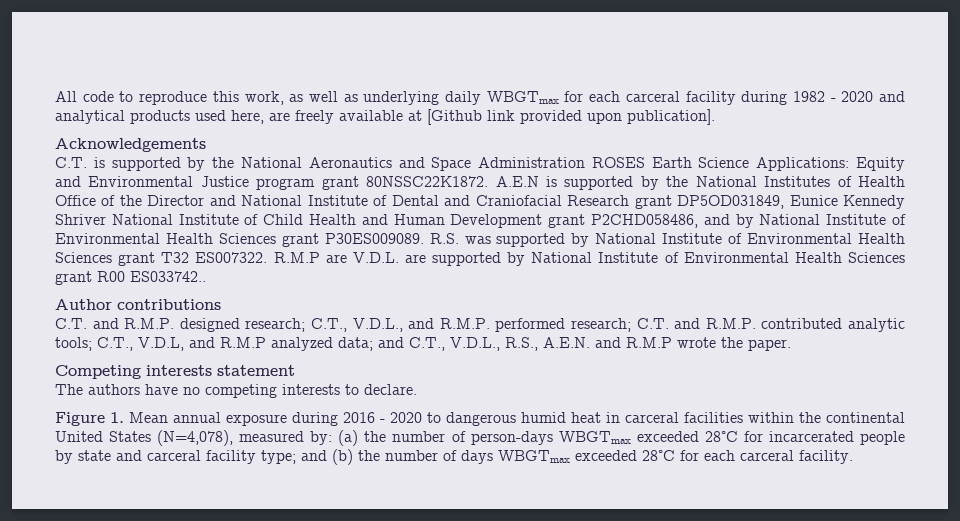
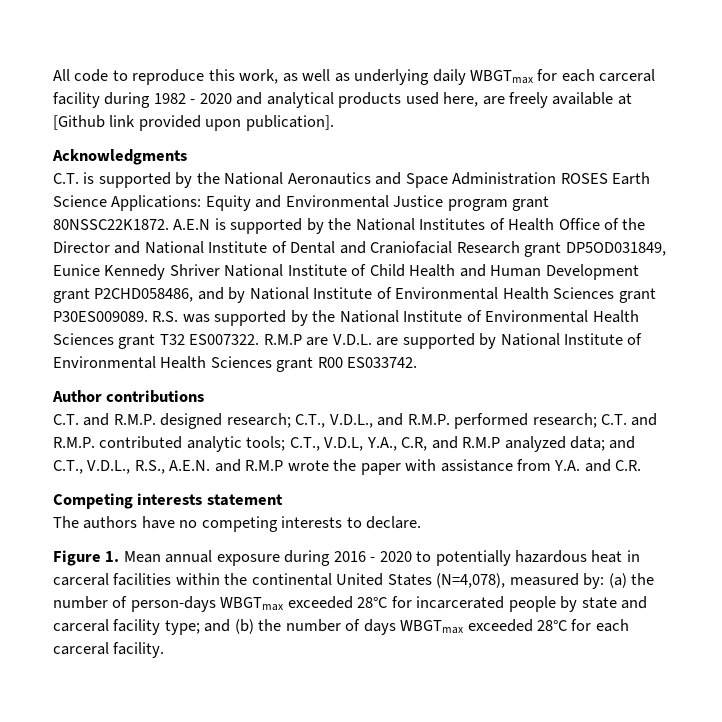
[55,138,206,152] Acknowledgements -> [52,149,187,165] Acknowledgments
(590, 240) none -> [312,310,336,322] the
[130,271,206,282] ES033742.. -> [347,357,418,368] ES033742.
(184, 344) none -> [366,437,428,451] Y.A., C.R,
[748,339,791,351] paper. -> [360,459,642,475] paper with assistance from Y.A. and C.R.
[446,412,566,426] dangerous humid -> [435,550,588,566] potentially hazardous

